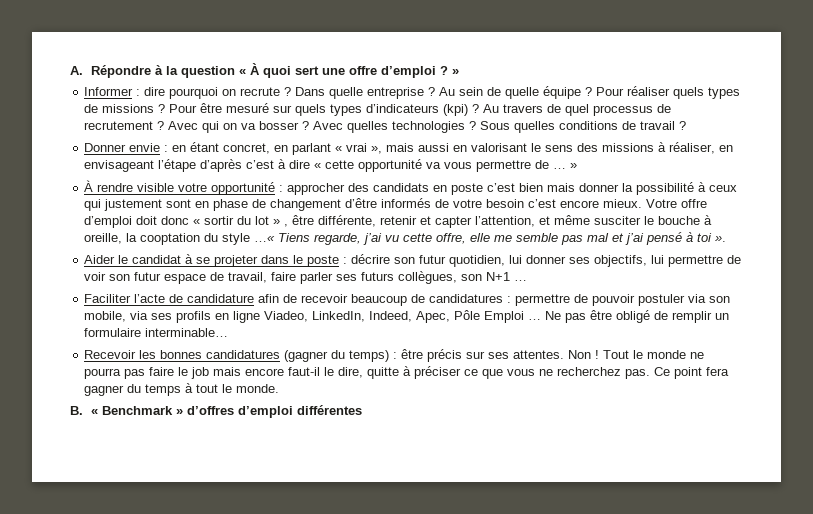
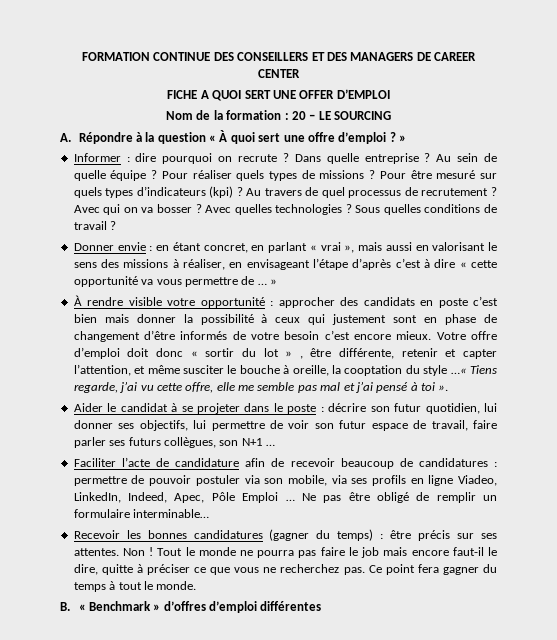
(70, 70) none -> [82,52,476,61] [258,69,300,78] [167,89,390,101] [166,110,391,120] FORMATION CONTINUE DES CONSEILLERS ET DES MANAGERS DE CAREER CENTER // FICHE A QUOI SERT UNE OFFER D’EMPLOI // Nom de la formation : 20 – LE SOURCING //

